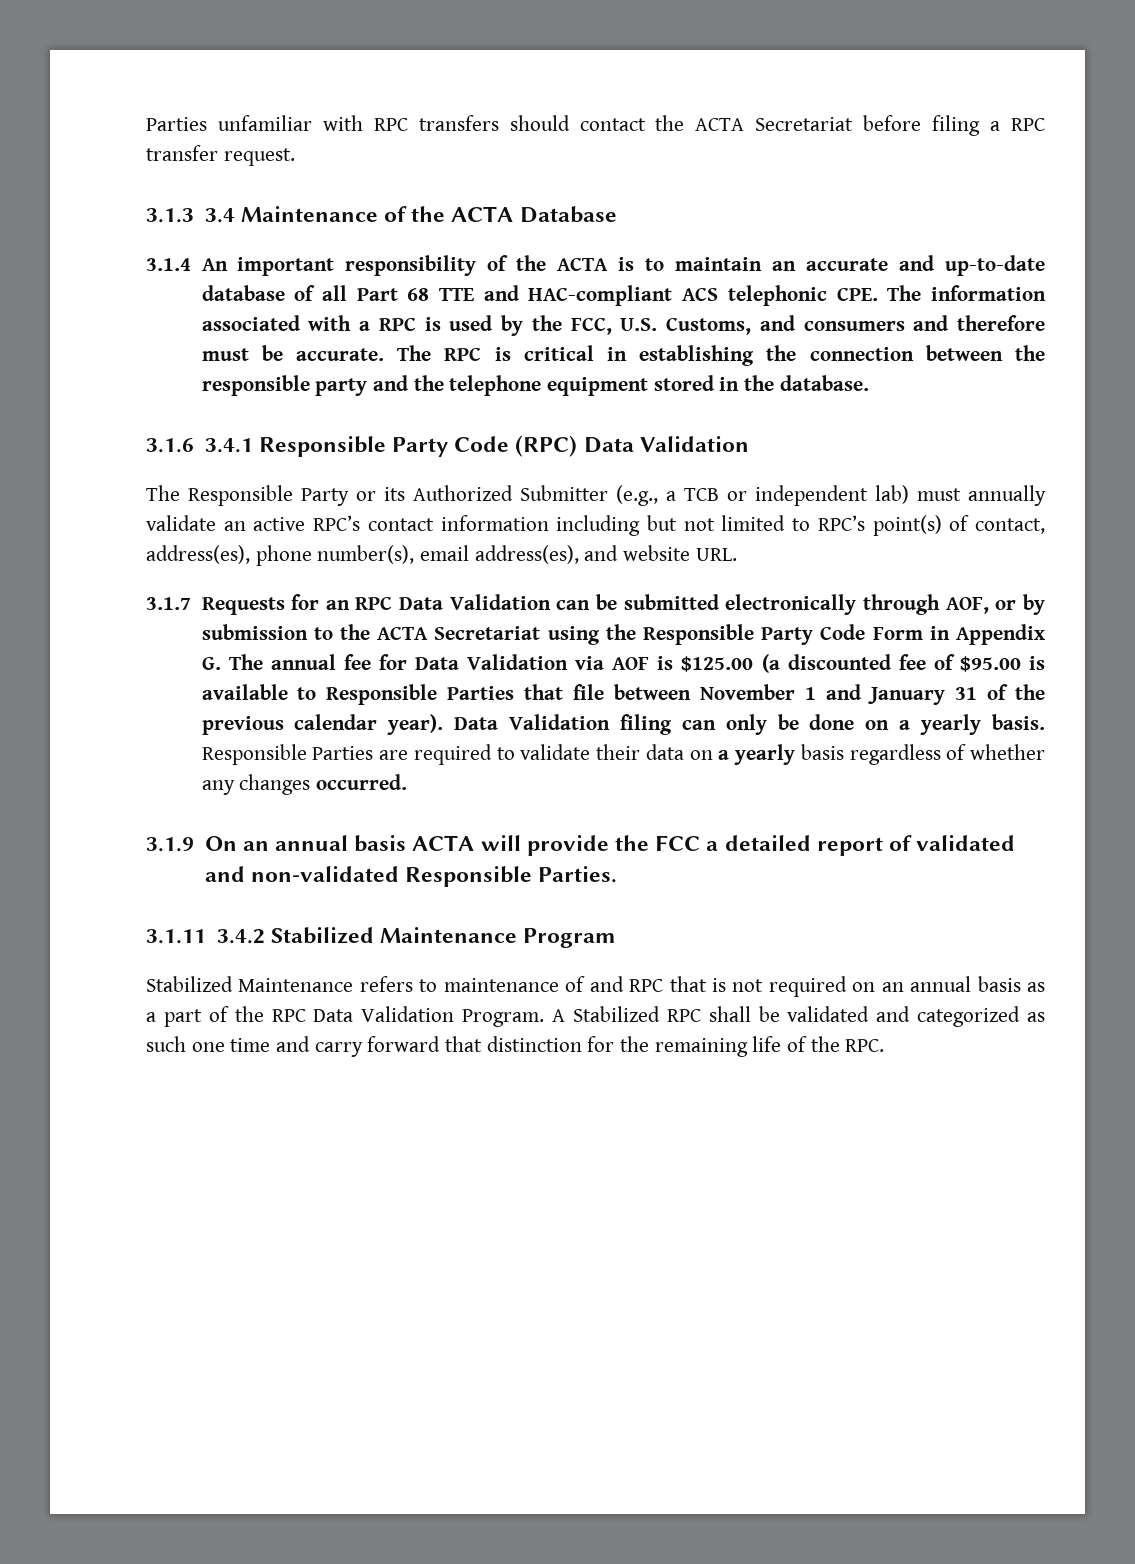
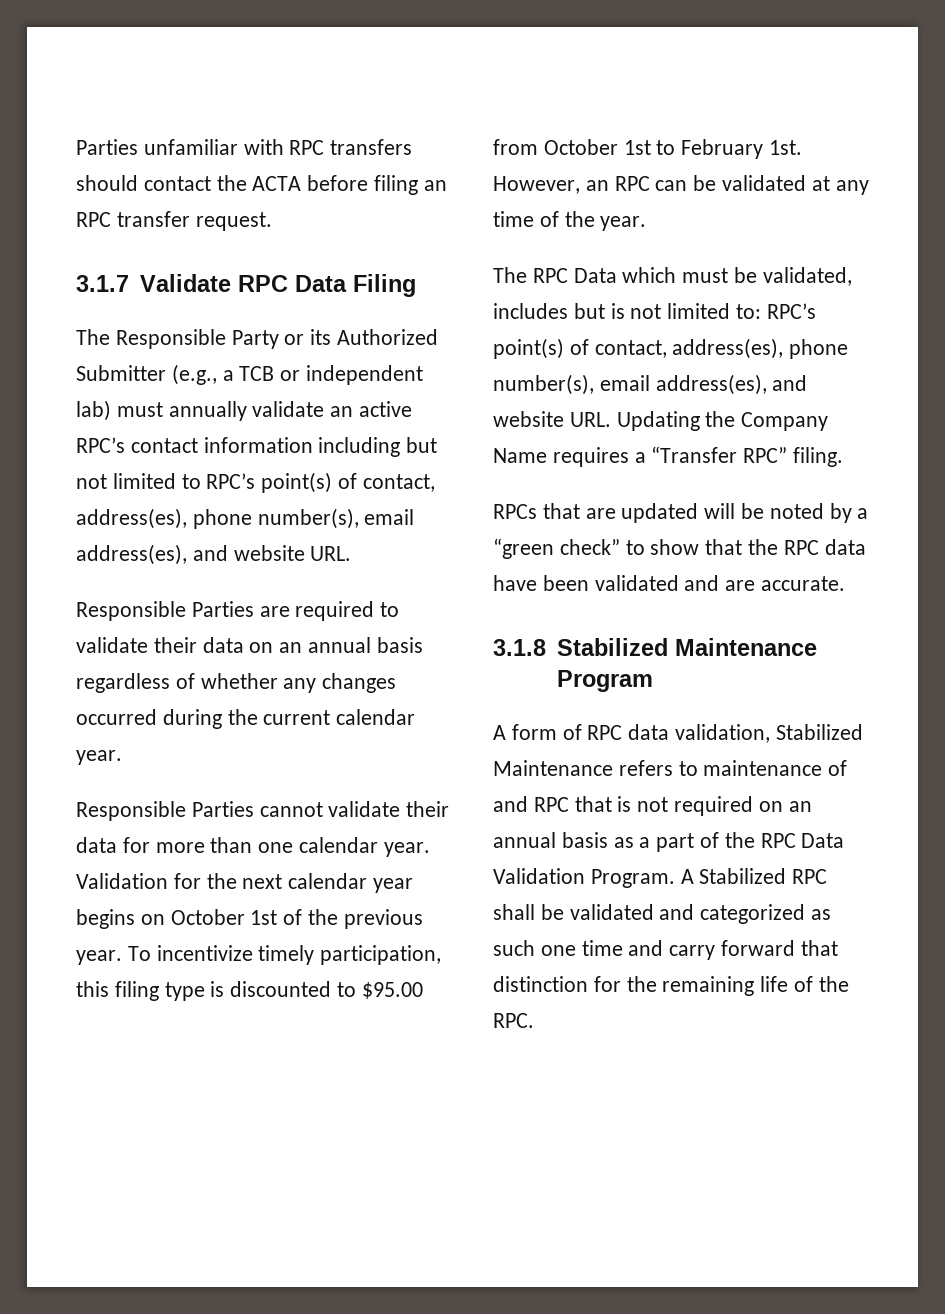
[755,117,854,131] Secretariat -> (302, 183) none
[990,121,1001,131] a -> [423,180,447,191] an
[146,206,617,223] [146,255,1045,276] [201,285,1046,306] [201,315,1045,336] [201,345,1045,366] [201,375,869,396] [146,435,749,457] 3.1.3 3.4 Maintenance of the ACTA Database // 3.1.4 An important responsibility of the ACTA is to maintain an accurate and up-to-date database of all Part 68 TTE and HAC-compliant ACS telephonic CPE. The information associated with a RPC is used by the FCC, U.S. Customs, and consumers and therefore must be accurate. The RPC is critical in establishing the connection between the responsible party and the telephone equipment stored in the database. // 3.1.6 3.4.1 Responsible Party Code (RPC) Data Validation -> [76,274,416,297] 3.1.7 Validate RPC Data Filing
[146,594,1045,615] [201,624,1045,645] [201,654,1045,673] [201,684,1045,705] [201,714,1045,735] 3.1.7 Requests for an RPC Data Validation can be submitted electronically through AOF, or by submission to the ACTA Secretariat using the Responsible Party Code Form in Appendix G. The annual fee for Data Validation via AOF is $125.00 (a discounted fee of $95.00 is available to Responsible Parties that file between November 1 and January 31 of the previous calendar year). Data Validation filing can only be done on a yearly basis. -> (352, 553) none
[718,744,795,765] a yearly -> [279,637,372,653] an annual
[315,774,407,790] [146,835,1016,856] [204,866,618,887] [146,927,617,948] occurred. // 3.1.9 On an annual basis ACTA will provide the FCC a detailed report of validated and non-validated Responsible Parties. // 3.1.11 3.4.2 Stabilized Maintenance Program // -> [76,709,416,729] [76,750,122,765] [76,801,450,821] [76,837,430,857] [76,873,414,893] [76,909,423,929] [76,945,442,965] [76,981,423,1001] [493,139,803,159] [493,175,869,195] [493,211,647,231] [493,267,852,286] [493,303,816,319] [493,338,849,359] [493,374,808,395] [493,411,829,431] [493,446,844,467] [493,503,869,523] [493,538,866,559] [493,575,846,591] [493,638,817,656] [556,670,653,692] [493,724,771,743] occurred during the current calendar year. // Responsible Parties cannot validate their data for more than one calendar year. Validation for the next calendar year begins on October 1st of the previous year. To incentivize timely participation, this filing type is discounted to $95.00 from October 1st to February 1st. However, an RPC can be validated at any time of the year. // The RPC Data which must be validated, includes but is not limited to: RPC’s point(s) of contact, address(es), phone number(s), email address(es), and website URL. Updating the Company Name requires a “Transfer RPC” filing. // RPCs that are updated will be noted by a “green check” to show that the RPC data have been validated and are accurate. // 3.1.8 Stabilized Maintenance Program // A form of RPC data validation,

